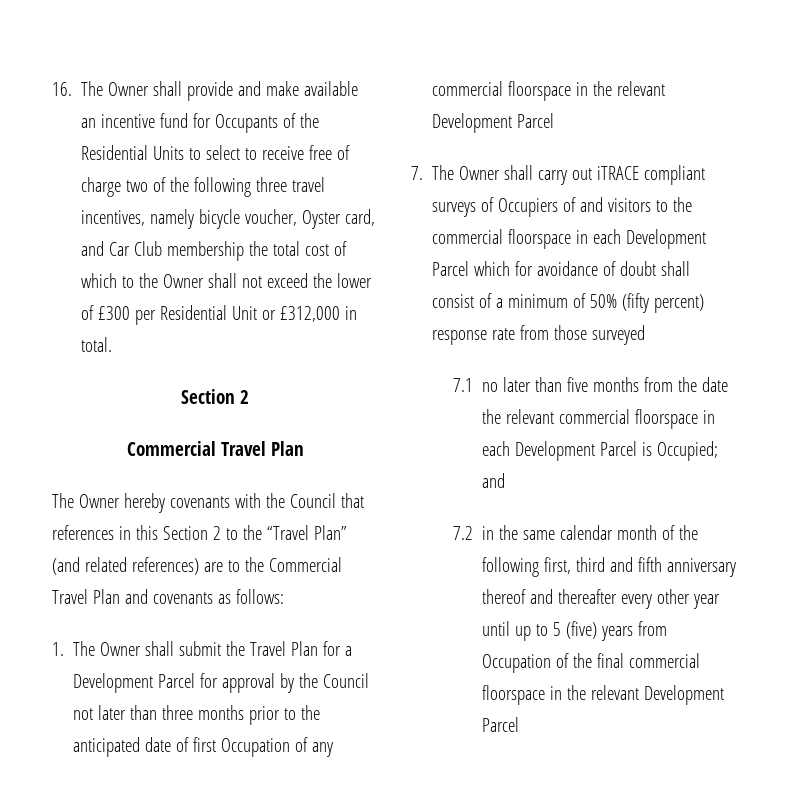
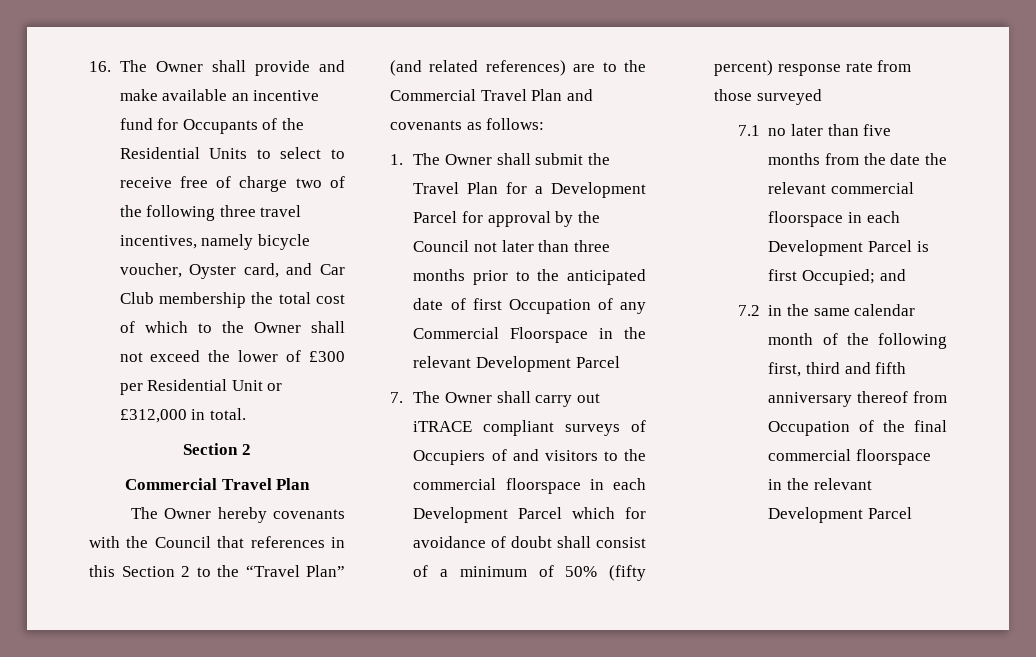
[432,81,572,101] commercial floorspace -> [413,327,589,343] Commercial Floorspace
(652, 449) none -> [768,269,798,281] first
[529,589,720,609] [481,621,633,641] and thereafter every other year until up to 5 (five) years -> (909, 397) none

